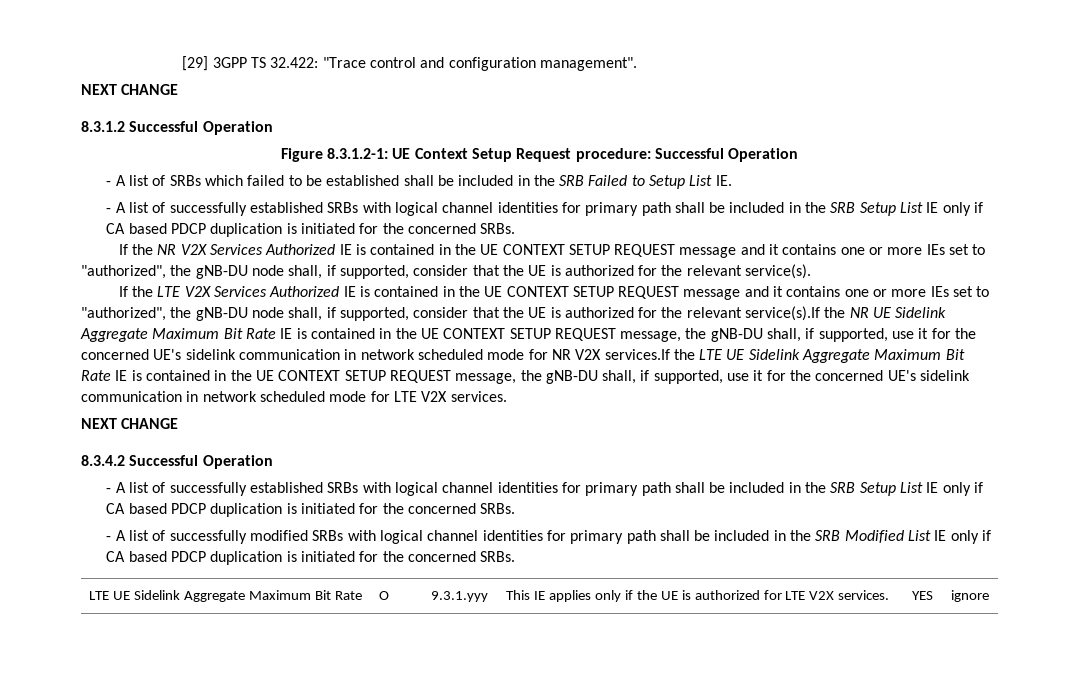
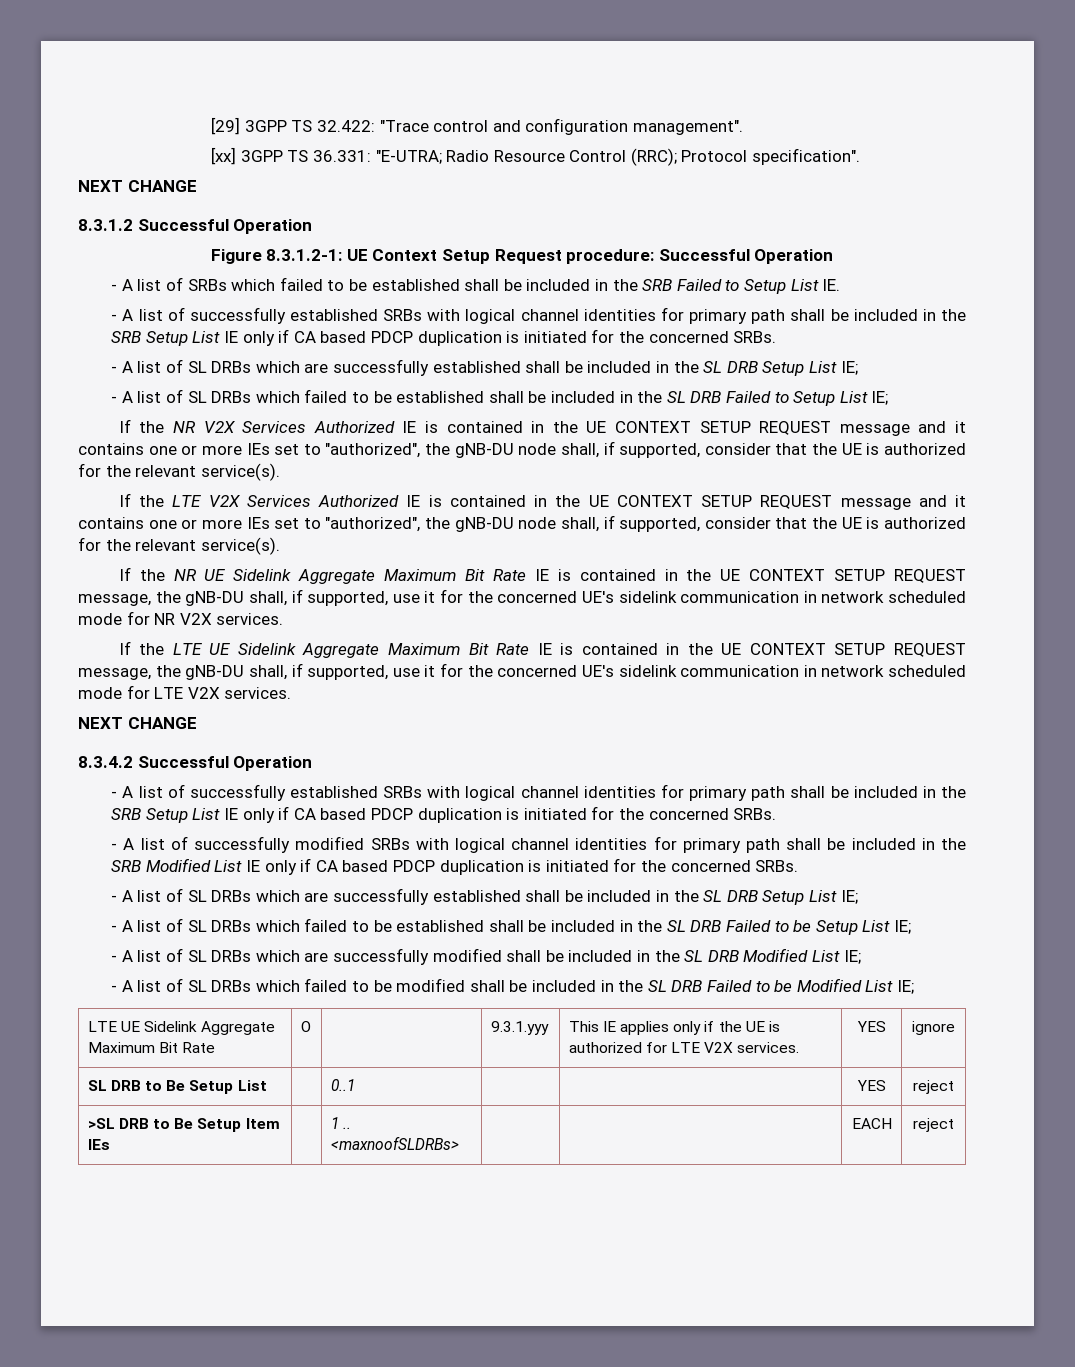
(637, 64) none -> [211,147,861,166] // [xx] 3GPP TS 36.331: "E-UTRA; Radio Resource Control (RRC); Protocol specification".
(516, 228) none -> [111,359,858,376] [111,389,889,406] // - A list of SL DRBs which are successfully established shall be included in the SL DRB Setup List IE; // - A list of SL DRBs which failed to be established shall be included in the SL DRB Failed to Setup List IE;
[745,306,821,321] service(s).If -> [200,537,280,555] [118,567,131,581] service(s). // If
[604,349,670,360] services.If -> [216,613,284,625] [118,641,131,655] services. // If
(516, 556) none -> [111,888,858,905] [111,918,911,935] [111,948,861,965] [111,978,914,994] // - A list of SL DRBs which are successfully established shall be included in the SL DRB Setup List IE; // - A list of SL DRBs which failed to be established shall be included in the SL DRB Failed to be Setup List IE; // - A list of SL DRBs which are successfully modified shall be included in the SL DRB Modified List IE; // - A list of SL DRBs which failed to be modified shall be included in the SL DRB Failed to be Modified List IE;
(989, 596) none -> [87,1080,267,1094] [330,1079,355,1091] [856,1080,886,1091] [913,1080,954,1094] [87,1118,280,1132] [87,1139,110,1150] [330,1117,351,1129] [330,1136,459,1150] [851,1118,892,1129] [913,1118,954,1132] // SL DRB to Be Setup List | | 0..1 | | | YES | reject // >SL DRB to Be Setup Item IEs | | 1 .. <maxnoofSLDRBs> | | | EACH | reject

